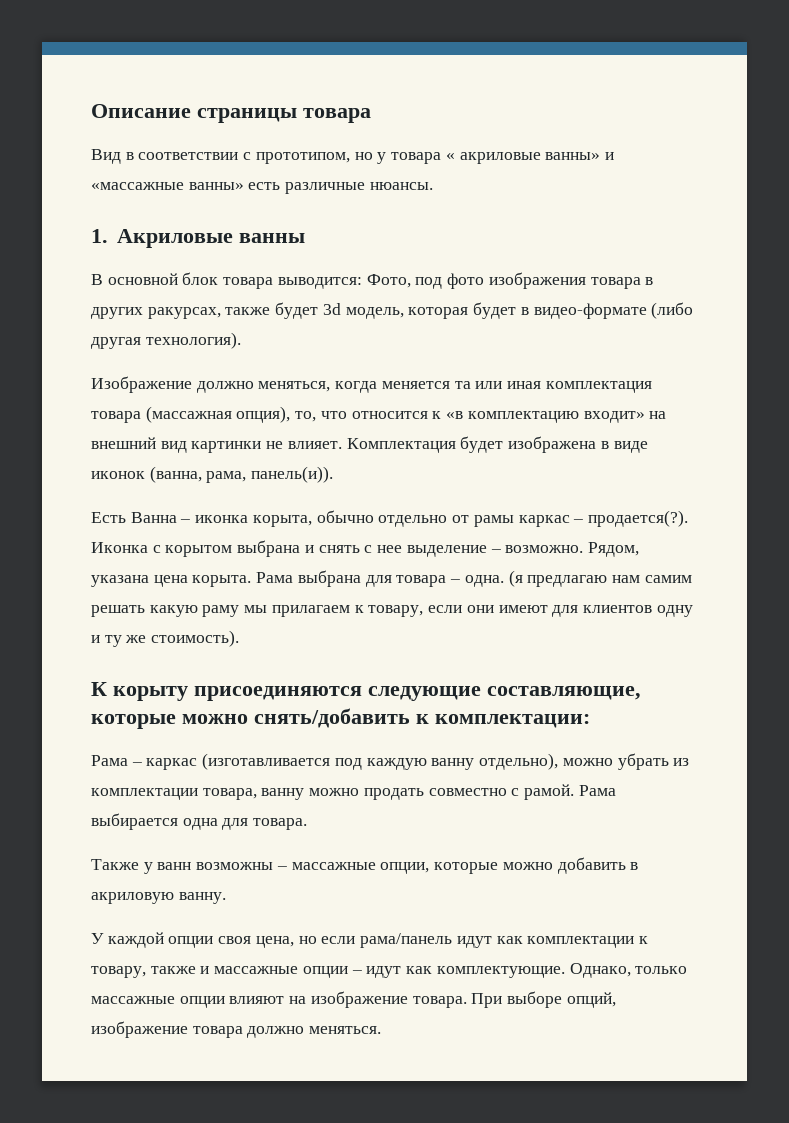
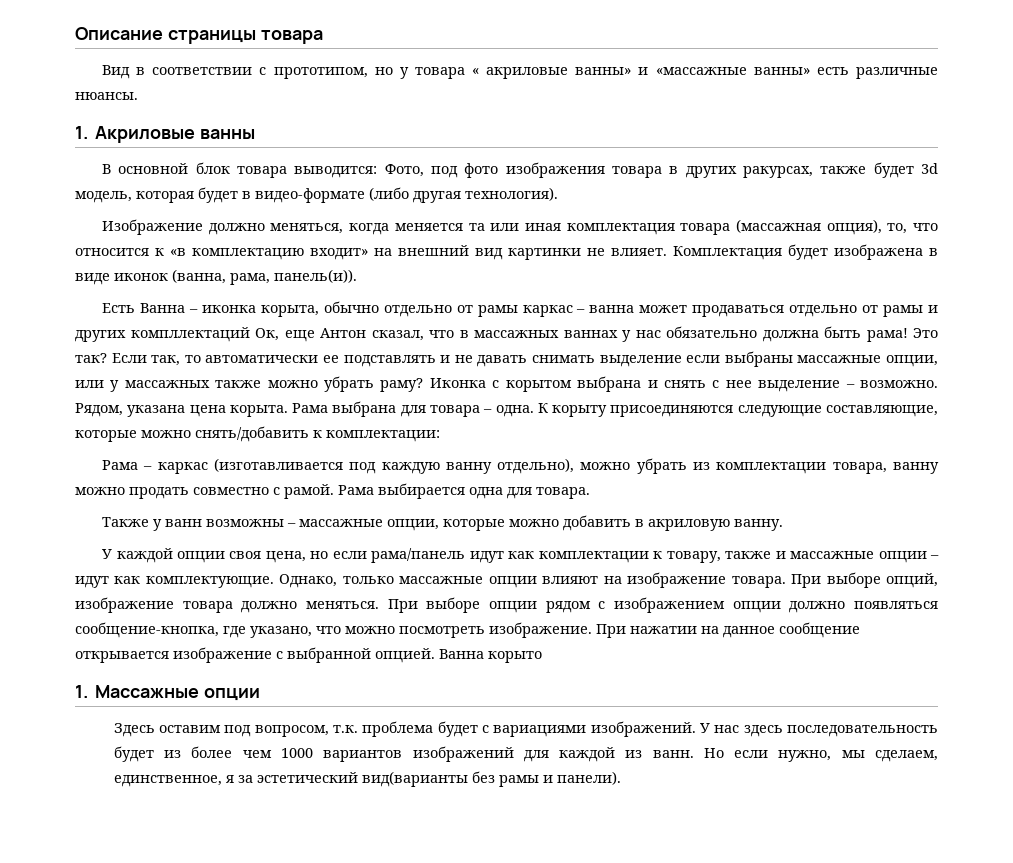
[587,510,688,527] продается(?). -> [589,305,938,317] [75,326,938,342] [75,351,939,367] [75,376,424,392] ванна может продаваться отдельно от рамы и других компллектаций Ок, еще Антон сказал, что в массажных ваннах у нас обязательно должна быть рама! Это так? Если так, то автоматически ее подставлять и не давать снимать выделение если выбраны массажные опции, или у массажных также можно убрать раму?
[508,570,692,587] [91,605,693,617] [91,630,240,647] (я предлагаю нам самим решать какую раму мы прилагаем к товару, если они имеют для клиентов одну и ту же стоимость). // -> (534, 411) none
(382, 1030) none -> [387,597,938,613] [75,622,860,638] [75,647,542,663] [75,685,261,701] [113,721,938,737] [113,746,938,762] [113,771,621,787] При выборе опции рядом с изображением опции должно появляться сообщение-кнопка, где указано, что можно посмотреть изображение. При нажатии на данное сообщение открывается изображение с выбранной опцией. Ванна корыто // 1. Массажные опции // Здесь оставим под вопросом, т.к. проблема будет с вариациями изображений. У нас здесь последовательность будет из более чем 1000 вариантов изображений для каждой из ванн. Но если нужно, мы сделаем, единственное, я за эстетический вид(варианты без рамы и панели).

